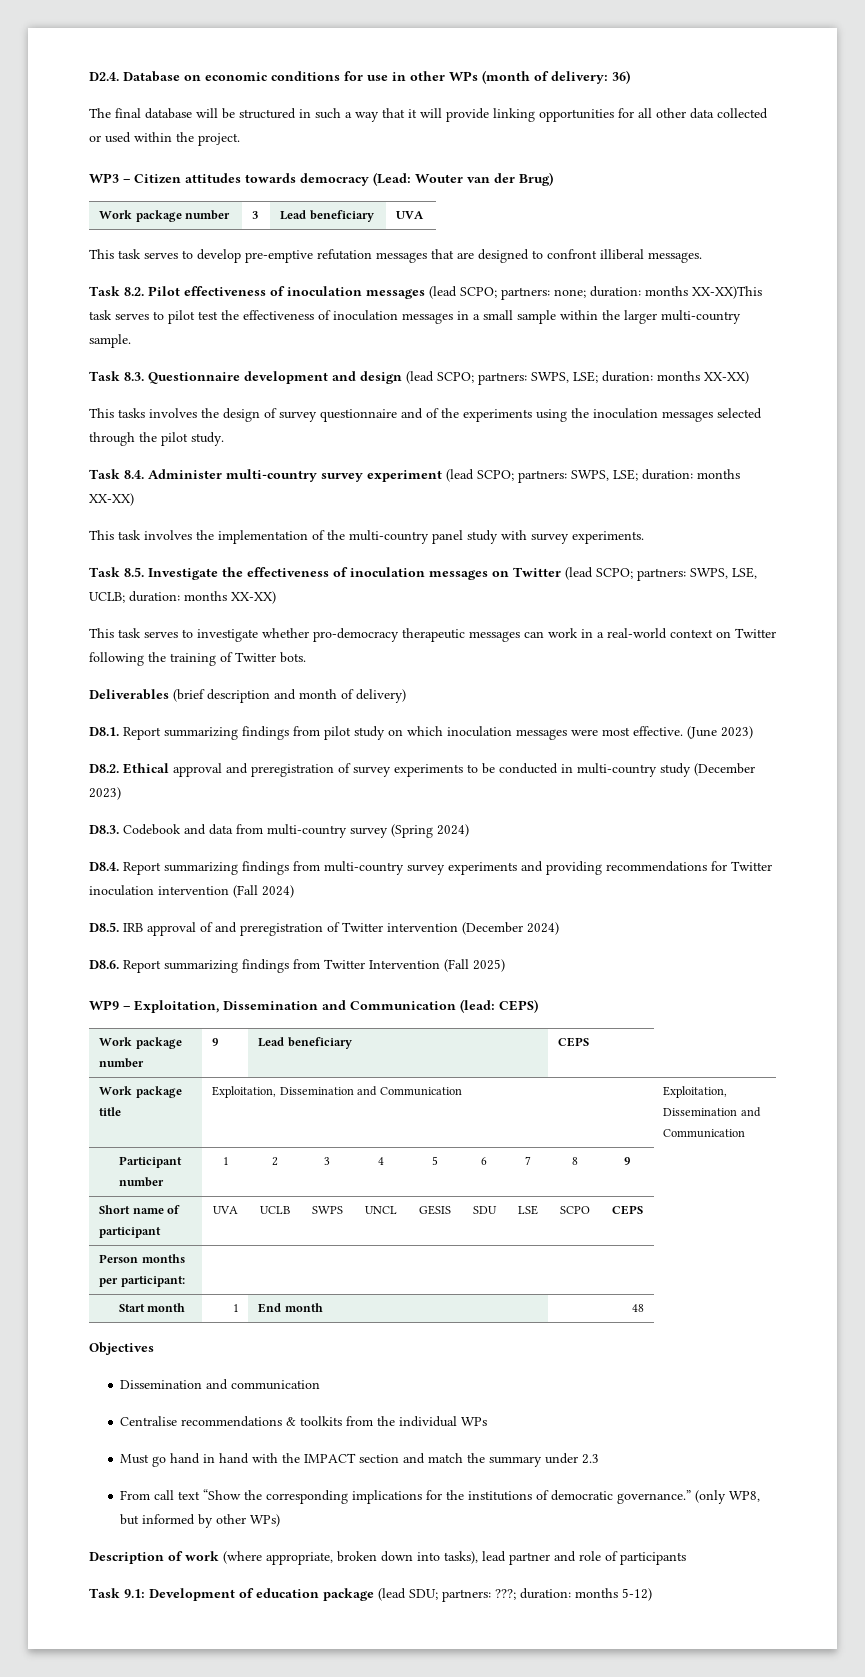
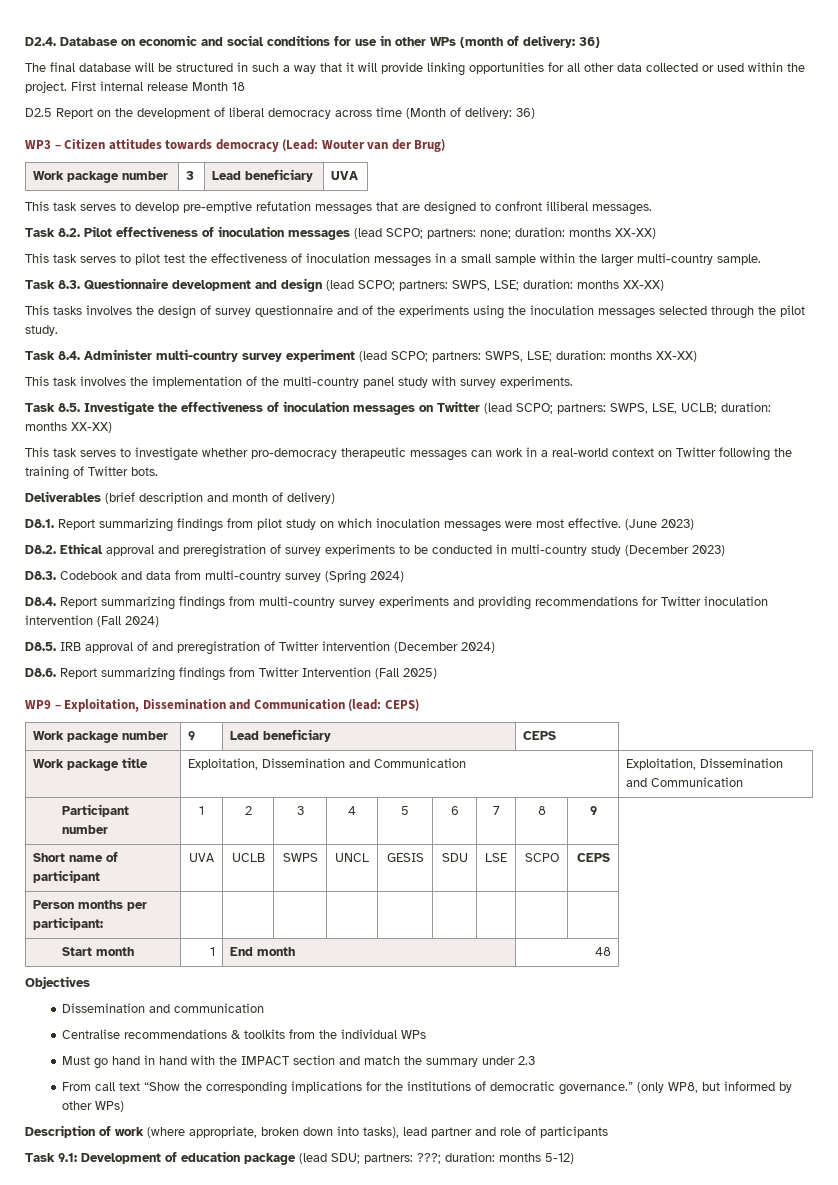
(267, 76) none -> [201,35,264,46] and social
(240, 139) none -> [71,81,245,91] [25,107,535,119] First internal release Month 18 // D2.5 Report on the development of liberal democracy across time (Month of delivery: 36)
[692,286,762,299] XX-XX)This -> [615,228,656,239] [25,253,49,263] XX-XX) // This

